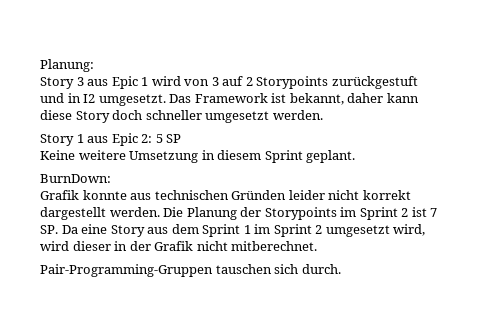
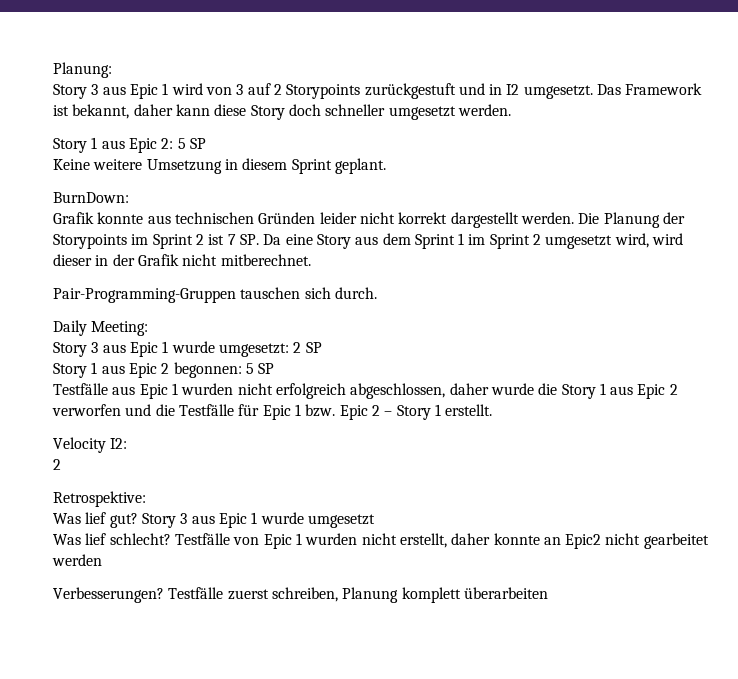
(341, 269) none -> [53,320,149,336] [53,341,322,357] [53,362,275,378] [53,383,678,399] [52,404,493,420] [53,437,128,453] [53,459,61,470] [53,491,146,507] [53,512,375,528] [53,533,709,549] [52,554,102,566] [53,587,548,603] // Daily Meeting: // Story 3 aus Epic 1 wurde umgesetzt: 2 SP // Story 1 aus Epic 2 begonnen: 5 SP // Testfälle aus Epic 1 wurden nicht erfolgreich abgeschlossen, daher wurde die Story 1 aus Epic 2 verworfen und die Testfälle für Epic 1 bzw. Epic 2 – Story 1 erstellt. // Velocity I2: // 2 // Retrospektive: // Was lief gut? Story 3 aus Epic 1 wurde umgesetzt // Was lief schlecht? Testfälle von Epic 1 wurden nicht erstellt, daher konnte an Epic2 nicht gearbeitet werden // Verbesserungen? Testfälle zuerst schreiben, Planung komplett überarbeiten

